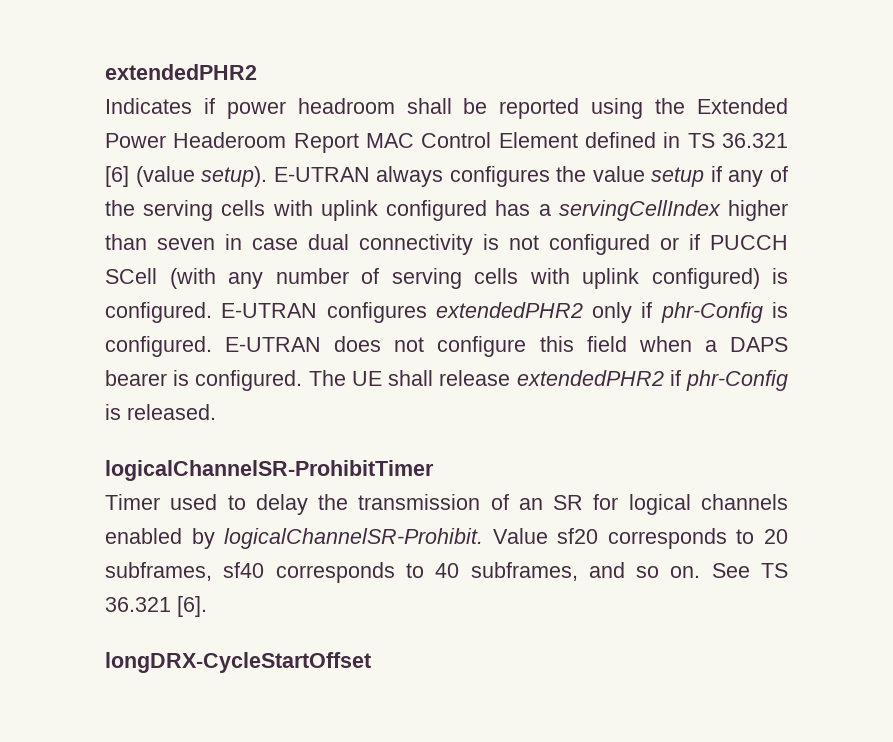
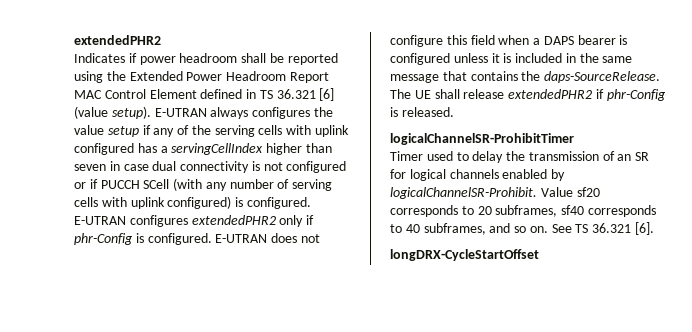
[173,132,287,148] Headeroom -> [226,71,287,81] Headroom
[195,370,303,391] configured. -> [390,53,633,65] [390,71,661,83] configured unless it is included in the same message that contains the daps-SourceRelease.

